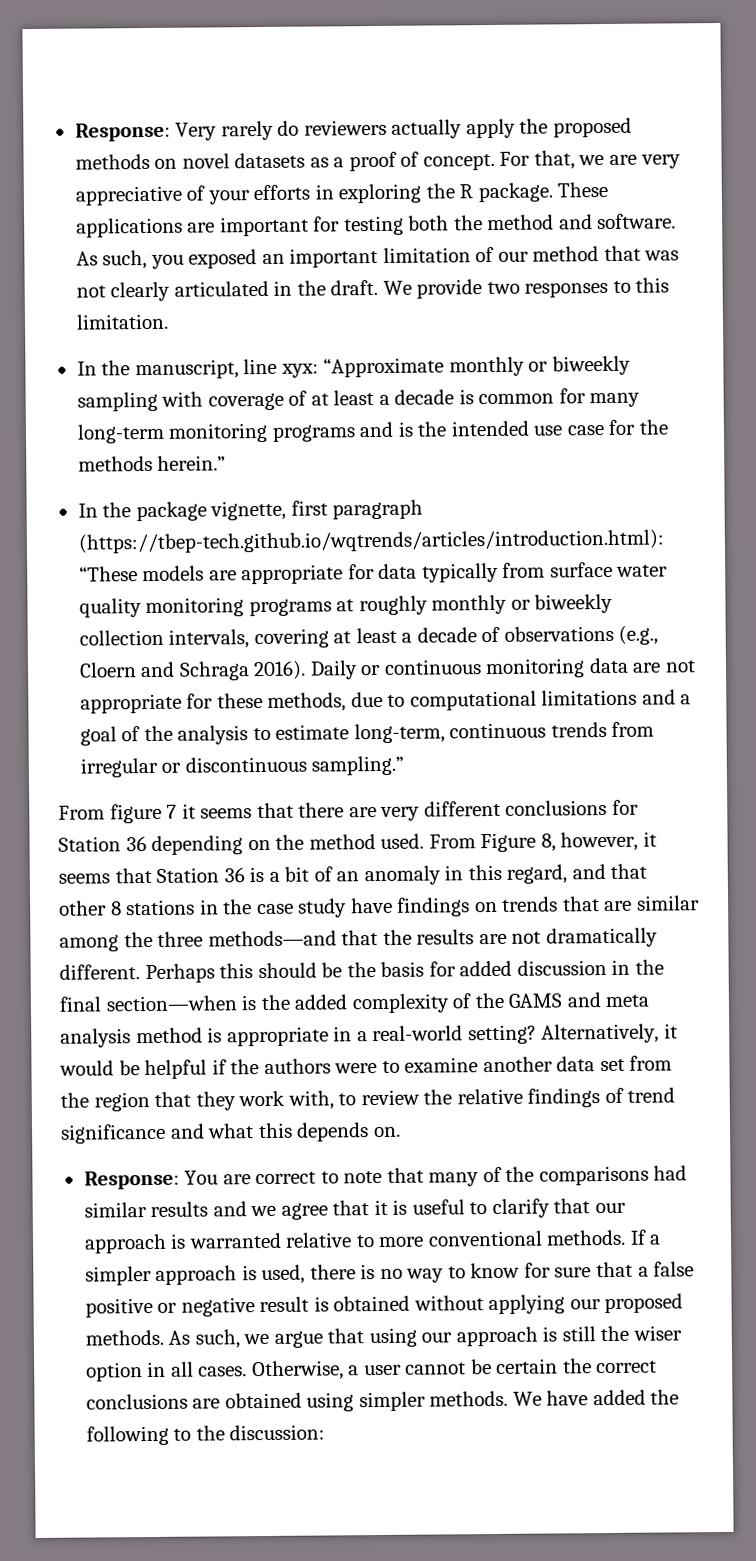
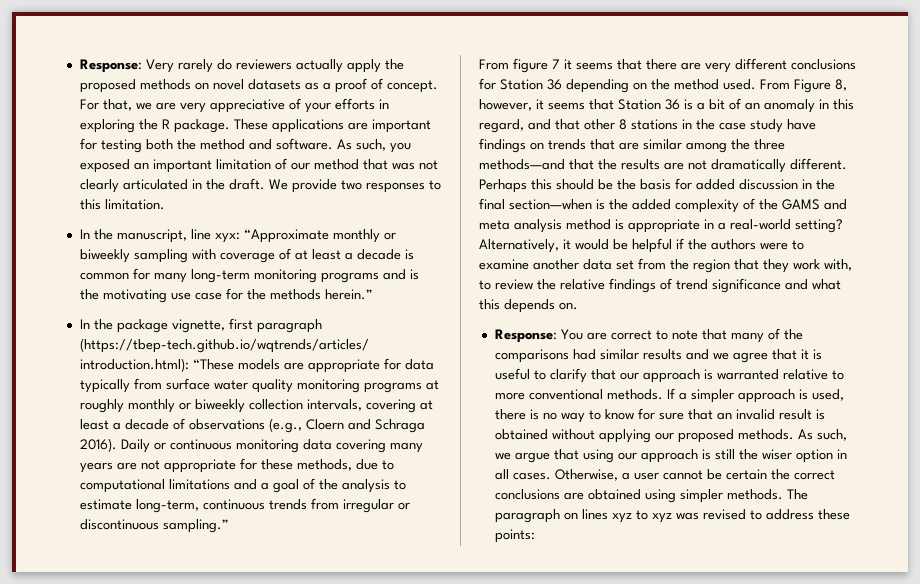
[450,420,529,437] intended -> [102,289,167,303] motivating
(629, 665) none -> [335,439,423,453] [79,462,113,473] covering many years
[637,1261,695,1277] [84,1297,255,1318] a false positive or negative -> [716,409,775,420] an invalid
[512,1389,680,1406] [85,1424,326,1446] We have added the following to the discussion: -> [786,489,808,500] [494,509,850,523] [494,529,535,543] The paragraph on lines xyz to xyz was revised to address these points:

